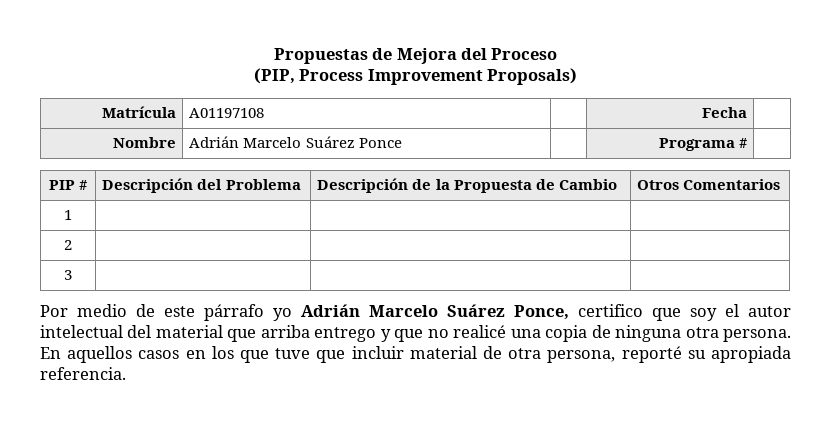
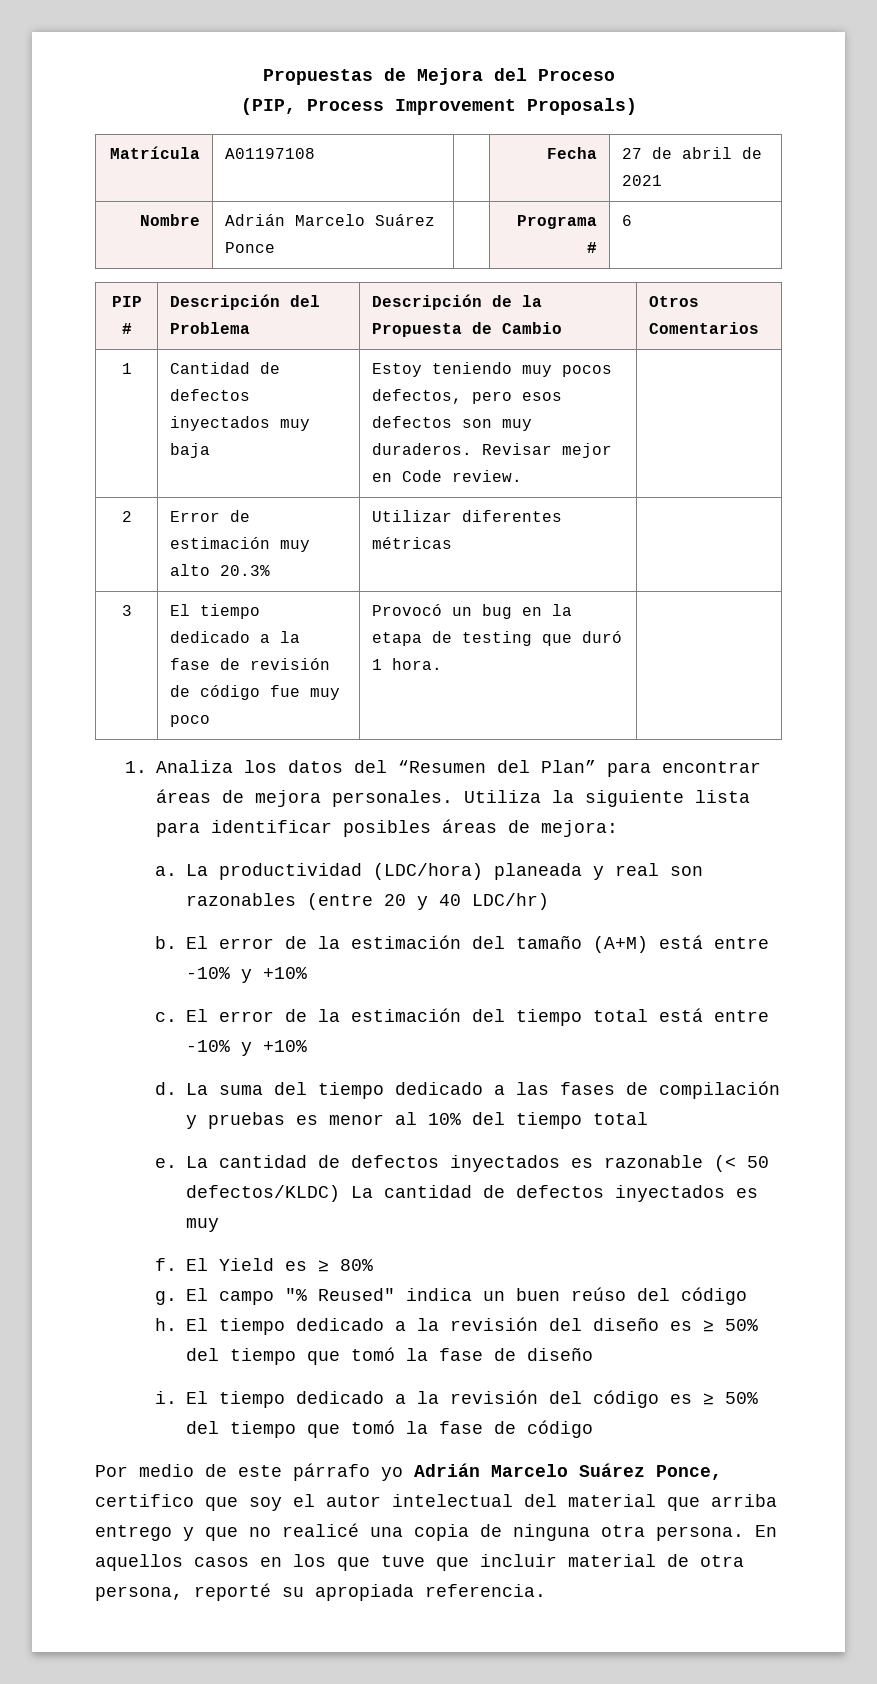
(747, 112) none -> [622,147,763,159] [622,175,663,186] 27 de abril de 2021
(747, 143) none -> [622,215,633,226] 6
[64,240,72,250] [64,270,72,280] | | // 2 | | | // 3 | | | -> [170,362,281,374] [170,389,251,401] [170,416,311,431] [170,443,211,458] [372,362,613,377] [372,389,563,404] [372,416,533,431] [372,443,613,458] [372,470,523,482] [121,511,132,522] [170,510,251,522] [170,537,311,552] [170,564,271,576] [372,510,563,522] [372,537,453,549] [121,605,132,616] [170,604,261,619] [170,631,301,643] [170,658,331,670] [170,685,341,700] [170,715,211,727] [372,604,573,619] [372,631,623,646] [372,658,443,670] [124,760,761,777] [155,789,750,807] [155,819,618,837] [154,863,703,880] [185,893,549,910] [154,935,769,953] [185,967,307,983] [154,1008,769,1026] [185,1040,307,1056] [154,1081,780,1099] [185,1112,648,1129] [154,1155,769,1172] [185,1185,758,1202] [185,1218,219,1232] [154,1258,373,1272] [154,1287,747,1305] [154,1317,758,1335] [185,1347,593,1365] [154,1390,758,1408] [185,1420,593,1438] Cantidad de defectos inyectados muy baja | Estoy teniendo muy pocos defectos, pero esos defectos son muy duraderos. Revisar mejor en Code review. | // 2 | Error de estimación muy alto 20.3% | Utilizar diferentes métricas | // 3 | El tiempo dedicado a la fase de revisión de código fue muy poco | Provocó un bug en la etapa de testing que duró 1 hora. | // 1. Analiza los datos del “Resumen del Plan” para encontrar áreas de mejora personales. Utiliza la siguiente lista para identificar posibles áreas de mejora: // a. La productividad (LDC/hora) planeada y real son razonables (entre 20 y 40 LDC/hr) // b. El error de la estimación del tamaño (A+M) está entre -10% y +10% // c. El error de la estimación del tiempo total está entre -10% y +10% // d. La suma del tiempo dedicado a las fases de compilación y pruebas es menor al 10% del tiempo total // e. La cantidad de defectos inyectados es razonable (< 50 defectos/KLDC) La cantidad de defectos inyectados es muy // f. El Yield es ≥ 80% // g. El campo "% Reused" indica un buen reúso del código // h. El tiempo dedicado a la revisión del diseño es ≥ 50% del tiempo que tomó la fase de diseño // i. El tiempo dedicado a la revisión del código es ≥ 50% del tiempo que tomó la fase de código

